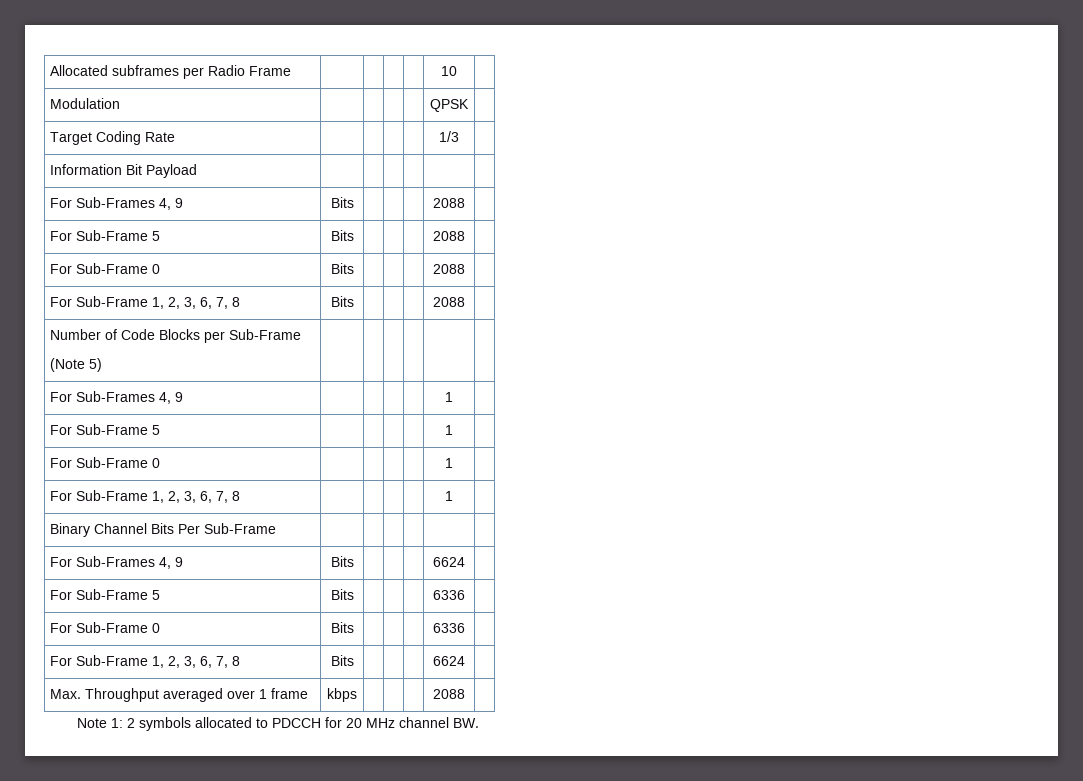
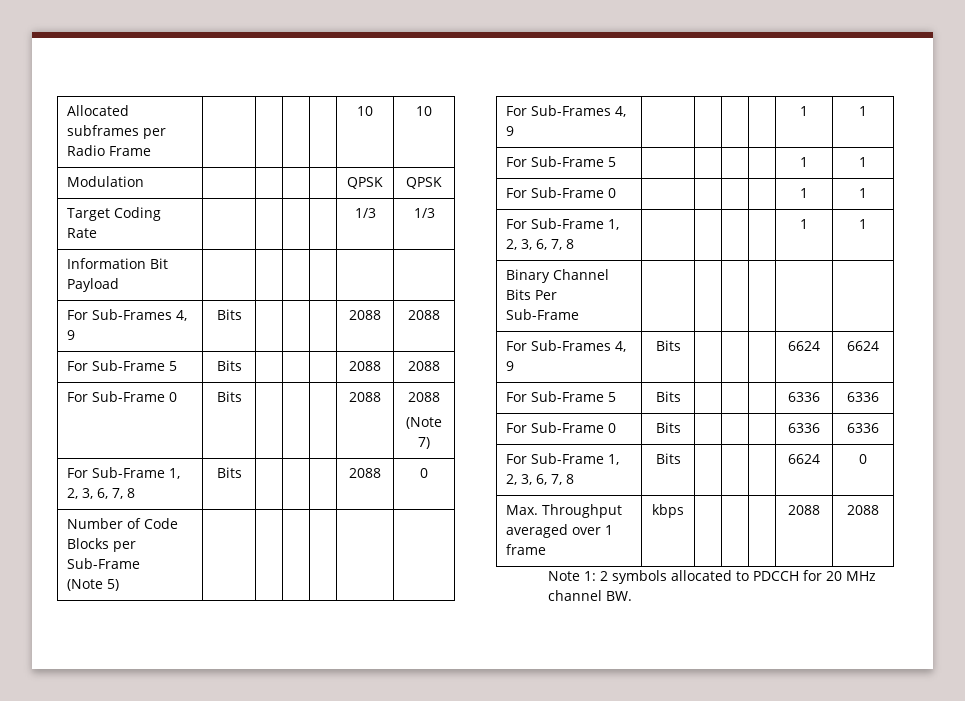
(457, 71) none -> [416,106,432,116] 10
(469, 105) none -> [406,177,442,189] QPSK
(459, 136) none -> [413,208,435,218] 1/3
(465, 203) none -> [408,310,440,320] 2088
(465, 236) none -> [408,361,440,371] 2088
(465, 269) none -> [408,392,440,402] [406,417,442,429] [418,437,430,449] 2088 // (Note 7)
(465, 302) none -> [420,468,428,478] 0
(453, 397) none -> [859,106,867,116] 1
(453, 430) none -> [859,157,867,167] 1
(453, 463) none -> [859,188,867,198] 1
(453, 496) none -> [859,219,867,229] 1
(465, 562) none -> [847,341,879,351] 6624
(465, 595) none -> [847,392,879,402] 6336
(465, 628) none -> [847,423,879,433] 6336
(465, 661) none -> [859,454,867,464] 0
(465, 694) none -> [847,505,879,515] 2088

